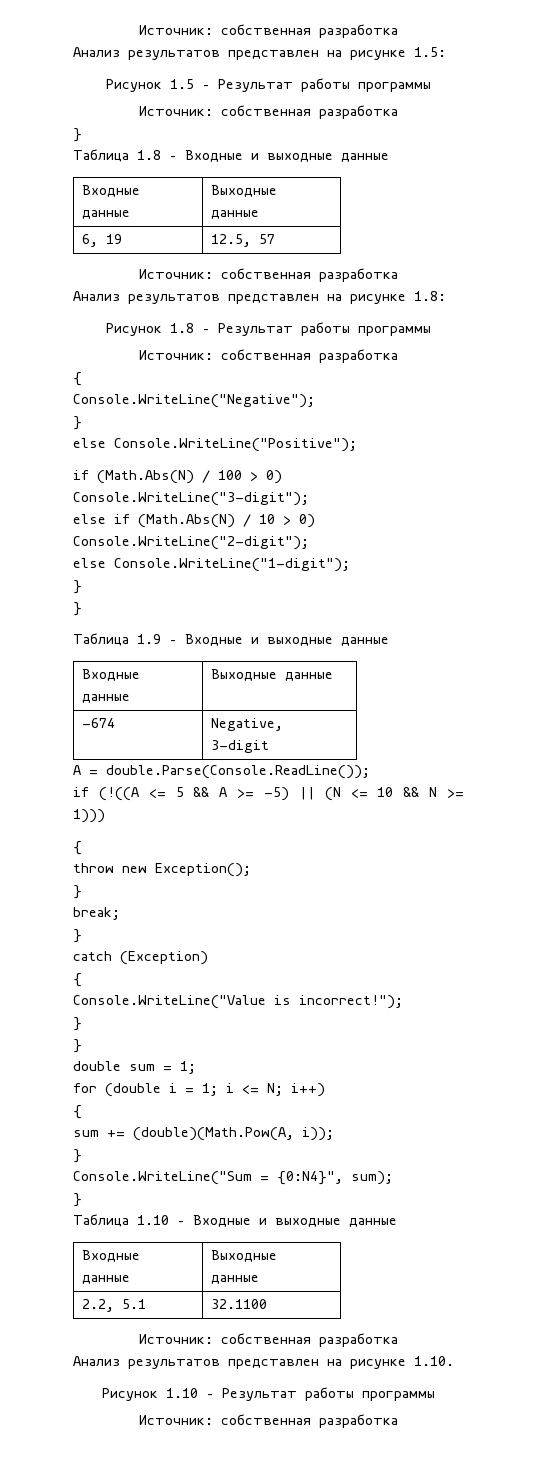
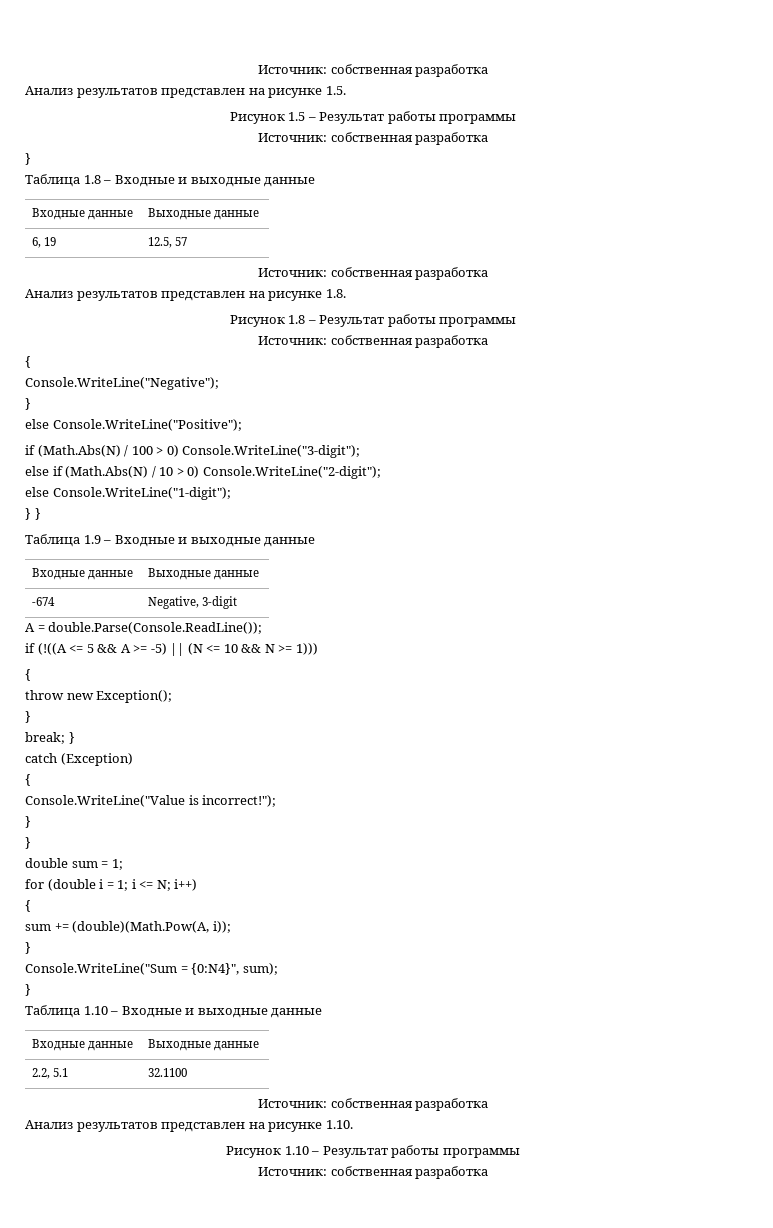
[139,24,398,38] [73,47,446,60] Источник: собственная разработка // Анализ результатов представлен на рисунке 1.5: -> [257,64,489,77] [25,86,346,98] Источник: собственная разработка // Анализ результатов представлен на рисунке 1.5.
[414,291,446,301] 1.8: -> [325,289,346,298] 1.8.
(82, 587) // -> (31, 514) none
(120, 913) // -> (65, 738) none

